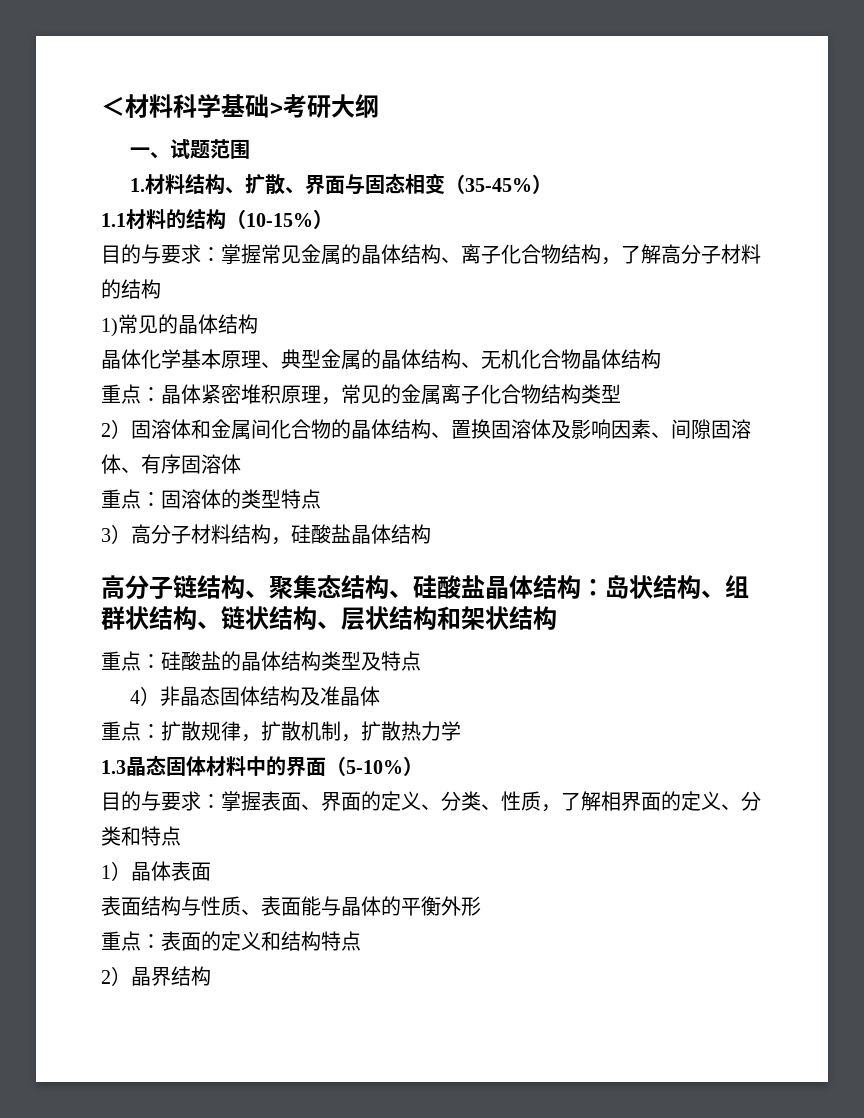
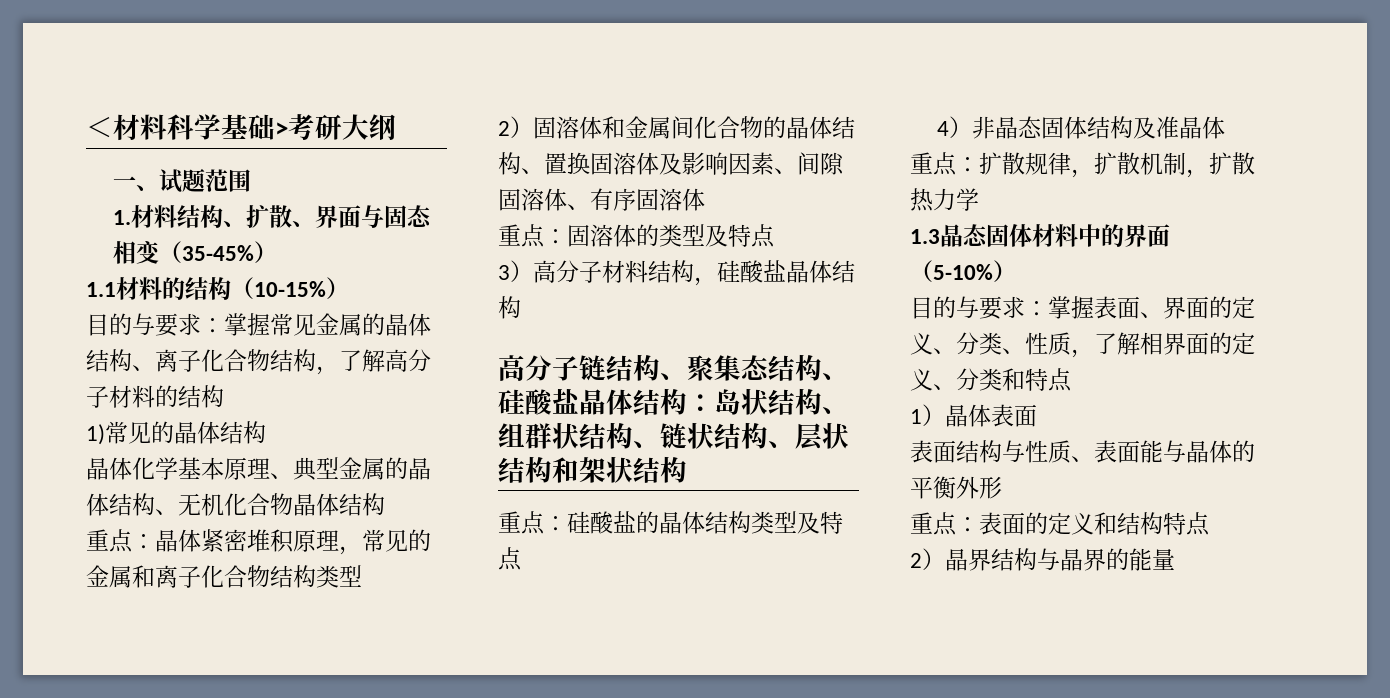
(441, 395) none -> [132,565,155,588] 和
(281, 498) none -> [705,225,728,247] 及
(211, 976) none -> [1037,548,1175,571] 与晶界的能量

